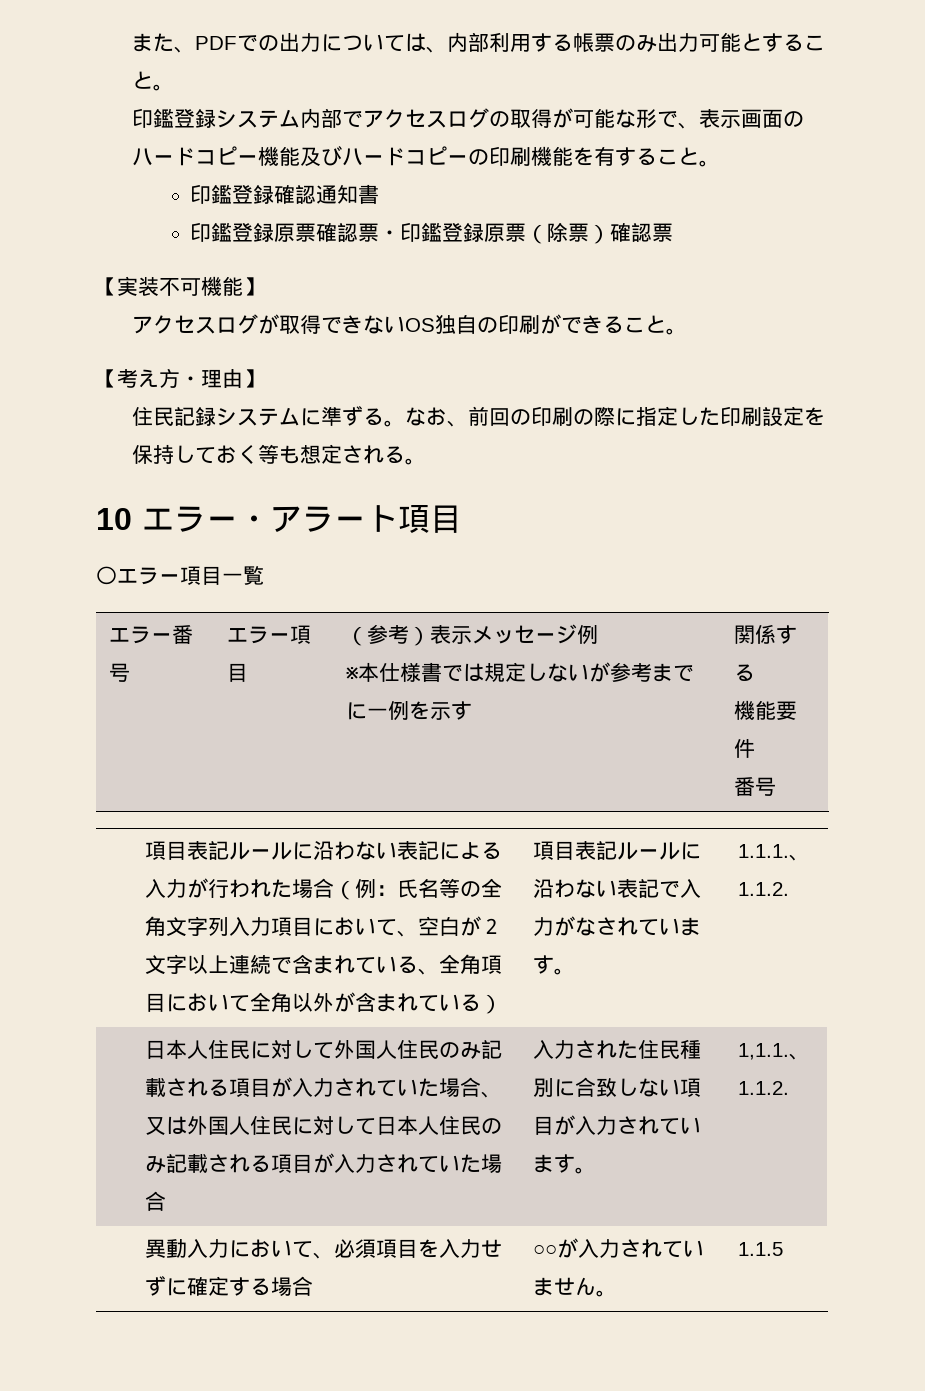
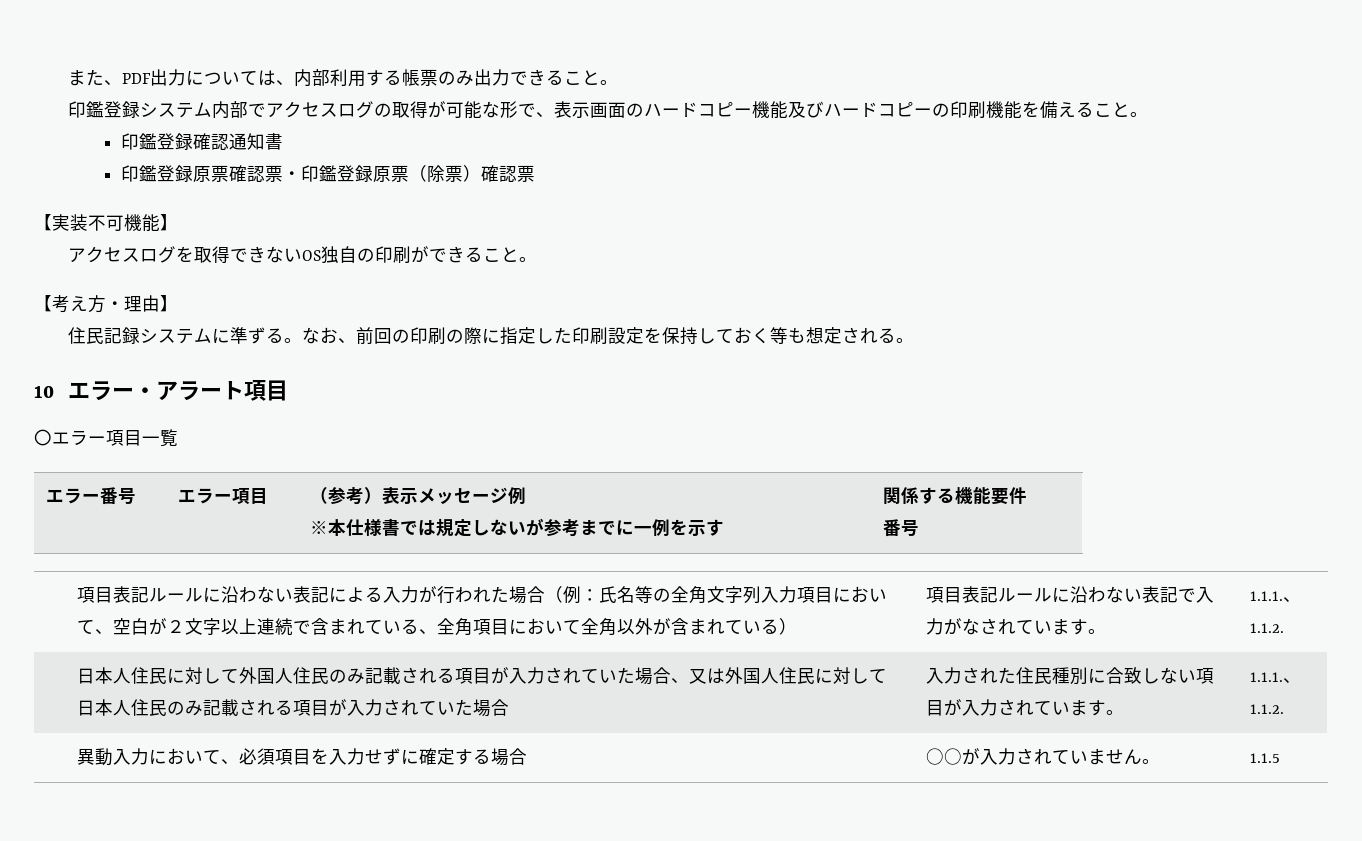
[236,35,279,52] での -> (151, 78) none
[698,32,783,52] 可能とす -> [509,69,546,86] でき
[593,146,636,166] 有す -> [1039,101,1076,119] 備え
[257,314,279,334] が -> [175,246,194,262] を
(756, 672) // -> (955, 495) none
[738,1043,790,1060] 1,1.1. -> [1249,672,1283,682] 1.1.1.

